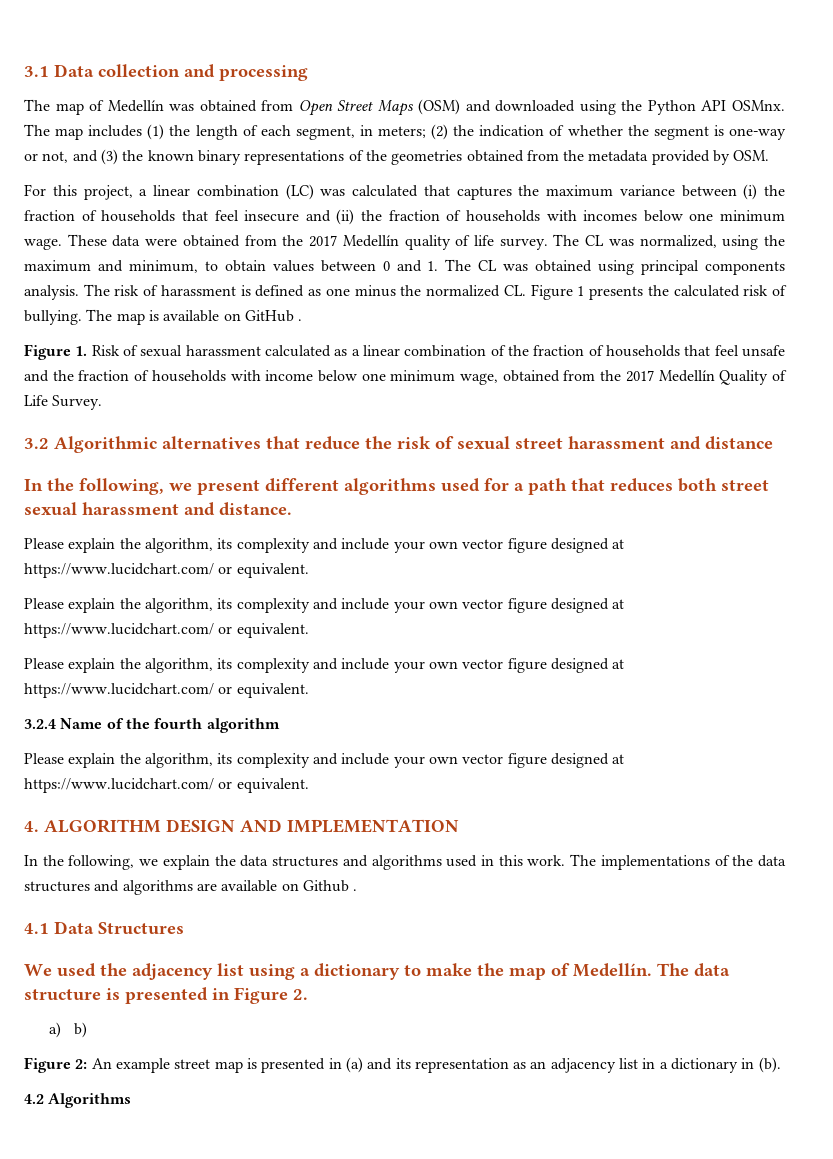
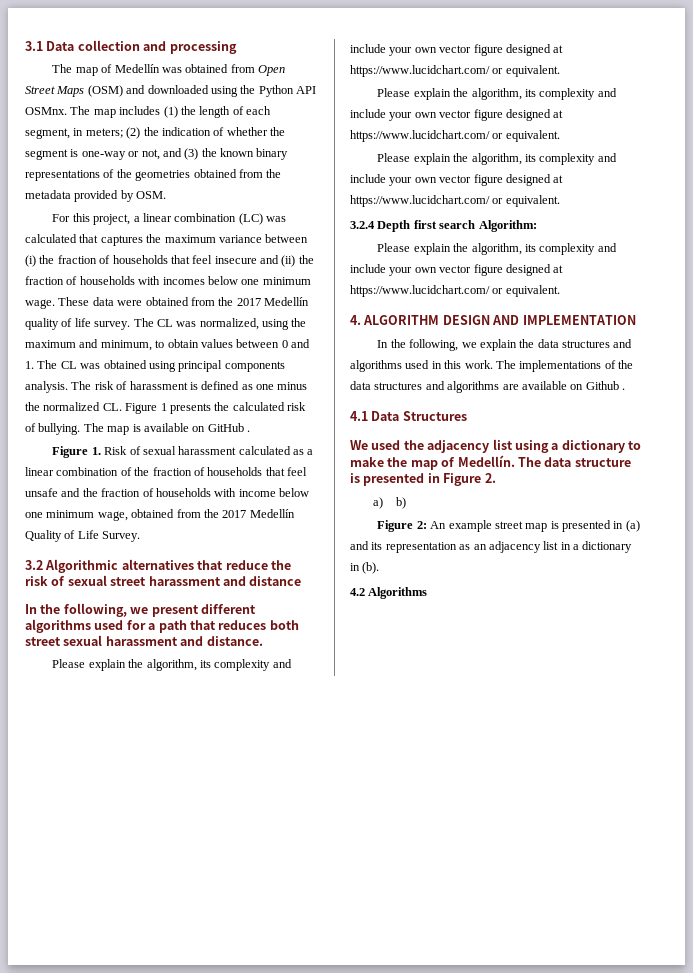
[60,718,280,733] Name of the fourth algorithm -> [377,220,537,232] Depth first search Algorithm:

